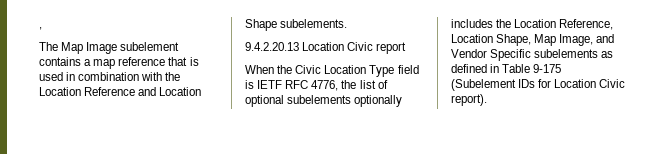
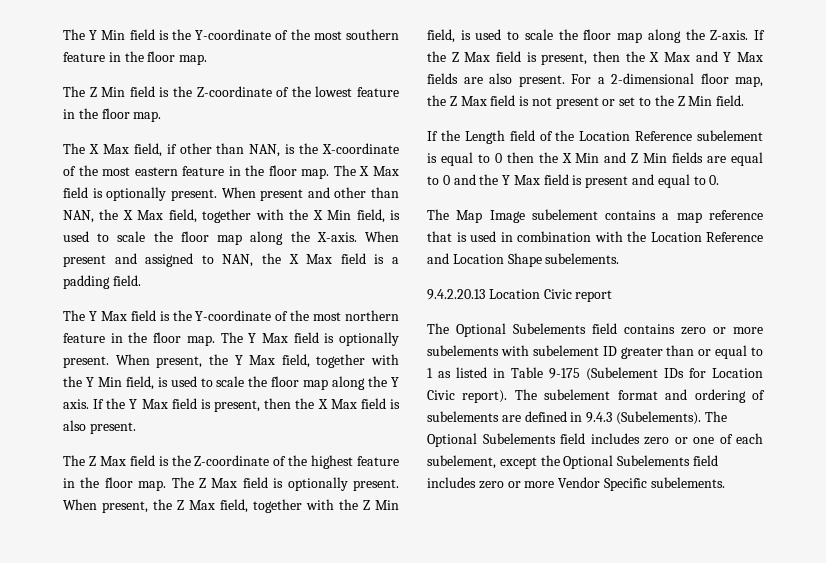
[39,27,42,30] , -> [63,29,399,40] [63,51,208,65] [63,86,399,97] [63,108,162,122] [63,143,399,157] [63,165,399,179] [63,187,399,201] [63,209,400,223] [63,231,400,245] [63,253,399,267] [63,275,141,289] [63,310,399,321] [63,332,399,346] [63,354,399,368] [63,376,399,390] [63,398,400,412] [63,420,136,434] [63,455,399,469] [63,477,399,491] [63,499,399,513] [427,29,765,43] [427,51,763,65] [427,73,763,87] [427,95,745,109] [427,130,763,144] [427,152,763,166] [427,174,720,188] The Y Min field is the Y-coordinate of the most southern feature in the floor map. // The Z Min field is the Z-coordinate of the lowest feature in the floor map. // The X Max field, if other than NAN, is the X-coordinate of the most eastern feature in the floor map. The X Max field is optionally present. When present and other than NAN, the X Max field, together with the X Min field, is used to scale the floor map along the X-axis. When present and assigned to NAN, the X Max field is a padding field. // The Y Max field is the Y-coordinate of the most northern feature in the floor map. The Y Max field is optionally present. When present, the Y Max field, together with the Y Min field, is used to scale the floor map along the Y axis. If the Y Max field is present, then the X Max field is also present. // The Z Max field is the Z-coordinate of the highest feature in the floor map. The Z Max field is optionally present. When present, the Z Max field, together with the Z Min field, is used to scale the floor map along the Z-axis. If the Z Max field is present, then the X Max and Y Max fields are also present. For a 2-dimensional floor map, the Z Max field is not present or set to the Z Min field. // If the Length field of the Location Reference subelement is equal to 0 then the X Min and Z Min fields are equal to 0 and the Y Max field is present and equal to 0.
[245,65,419,77] [245,80,388,91] [245,95,403,107] [451,19,614,30] [451,34,615,46] [451,49,614,61] [451,64,487,73] When the Civic Location Type field is IETF RFC 4776, the list of optional subelements optionally includes the Location Reference, Location Shape, Map Image, and Vendor Specific subelements as defined -> [427,323,763,337] [427,345,763,359] [427,367,487,378] The Optional Subelements field contains zero or more subelements with subelement ID greater than or equal to 1 as listed
(487, 100) none -> [514,389,765,403] [427,411,727,425] [427,433,763,447] [427,455,718,469] [427,477,725,491] The subelement format and ordering of subelements are defined in 9.4.3 (Subelements). The Optional Subelements field includes zero or one of each subelement, except the Optional Subelements field includes zero or more Vendor Specific subelements.

